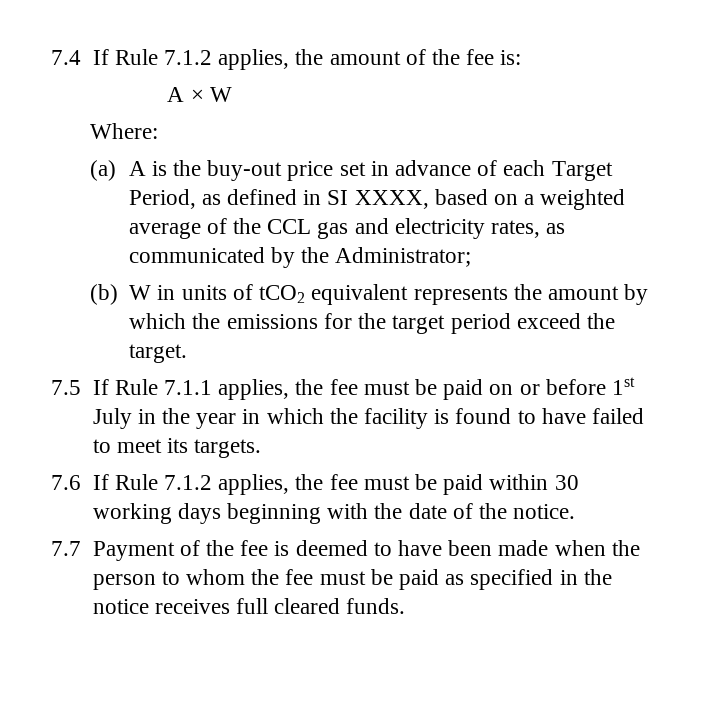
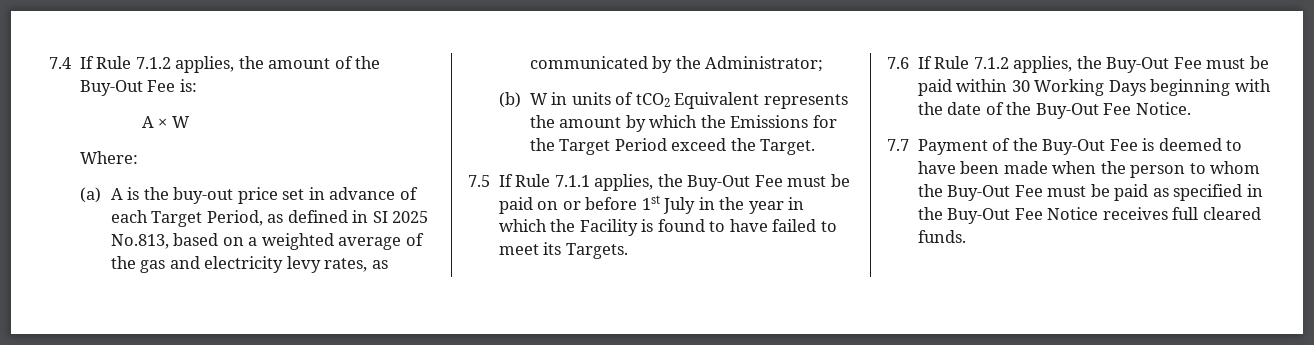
[466,49,495,65] fee -> [79,80,176,96] Buy-Out Fee
[354,190,429,209] XXXX, -> [392,211,429,223] [110,234,169,249] 2025 No.813,
[267,219,312,234] CCL -> (136, 262) none
(485, 228) none -> [286,256,321,273] levy
[311,284,409,305] equivalent -> [674,92,760,109] Equivalent
[226,314,318,329] emissions -> [730,115,809,128] Emissions
[392,313,511,334] target period -> [559,138,667,155] Target Period
[129,344,188,363] target. -> [760,139,816,155] Target.
[329,379,358,395] fee -> [687,175,783,191] Buy-Out Fee
[363,408,428,429] facility -> [579,219,638,236] Facility
[194,439,262,458] targets. -> [565,243,628,259] Targets.
[329,474,358,490] fee -> [1106,57,1202,73] Buy-Out Fee
[92,503,221,524] working days -> [1034,79,1146,96] Working Days
[513,504,576,519] notice. -> [1035,102,1191,119] Buy-Out Fee Notice.
[240,540,269,556] fee -> [1042,139,1138,155] Buy-Out Fee
[285,569,314,585] fee -> [947,185,1043,201] Buy-Out Fee
[92,599,149,614] notice -> [947,207,1099,224] Buy-Out Fee Notice

